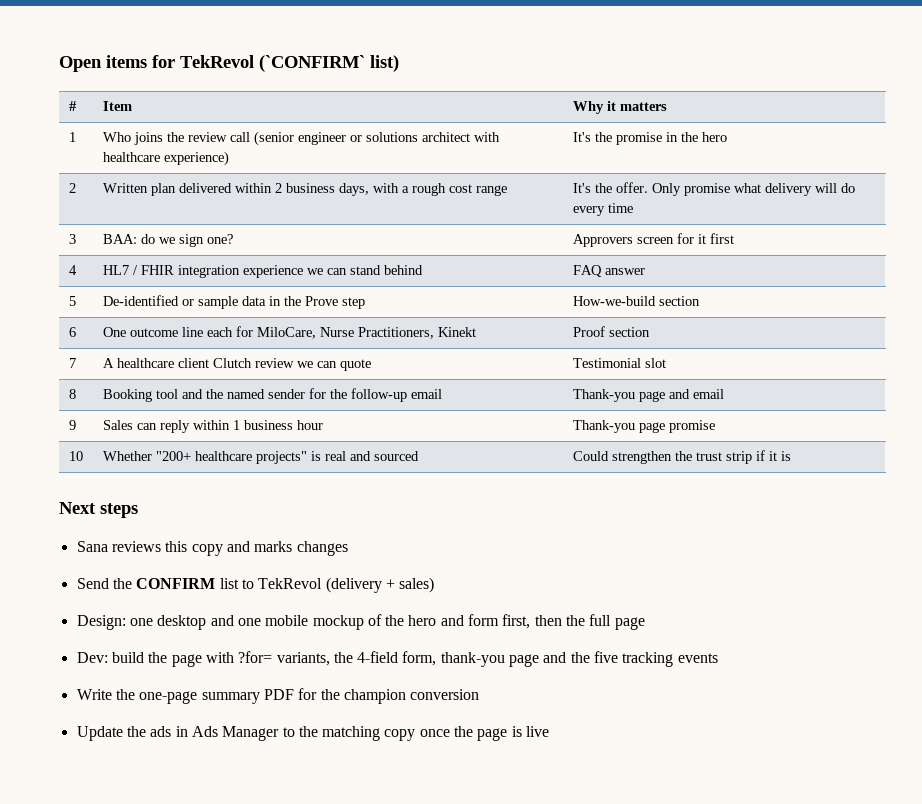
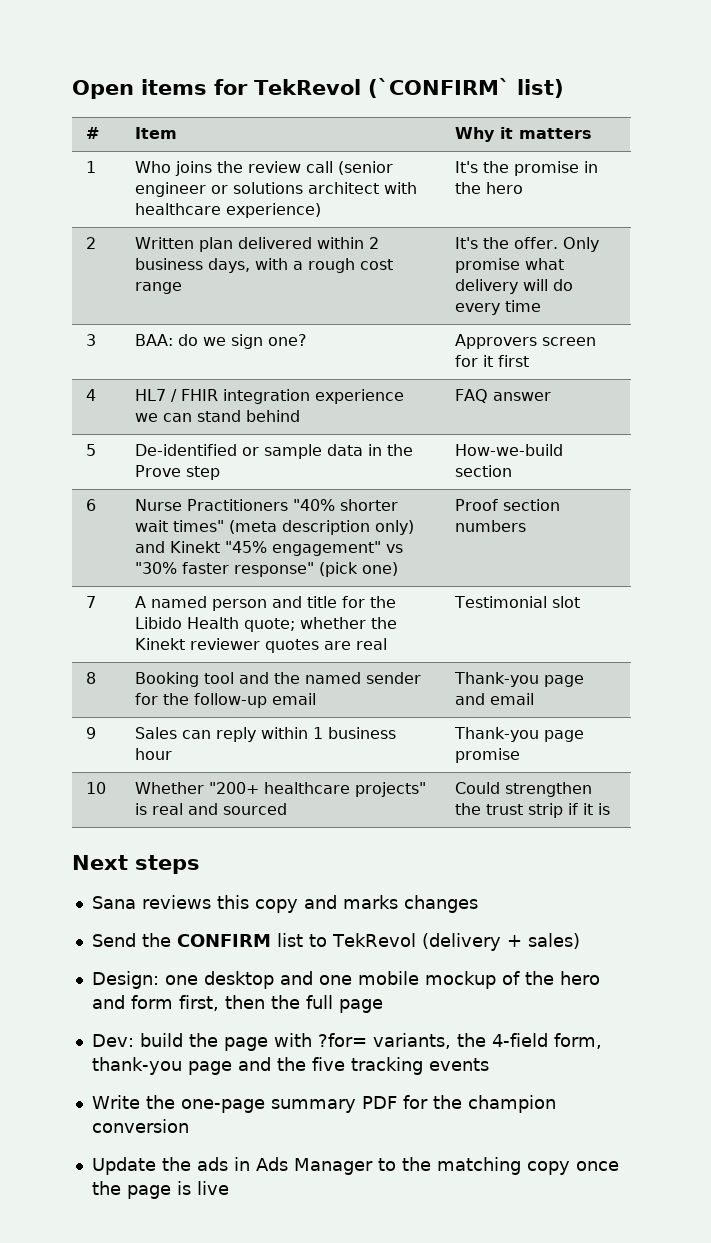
[102,326,476,339] One outcome line each for MiloCare, Nurse Practitioners, Kinekt -> [135,499,399,511] [135,520,415,535] [135,541,404,556] [135,562,399,577] Nurse Practitioners "40% shorter wait times" (meta description only) and Kinekt "45% engagement" vs "30% faster response" (pick one)
(650, 332) none -> [455,520,527,532] numbers
[116,358,371,371] healthcare client Clutch review we can quote -> [151,596,397,611] [135,617,398,632] [135,638,388,653] named person and title for the Libido Health quote; whether the Kinekt reviewer quotes are real

